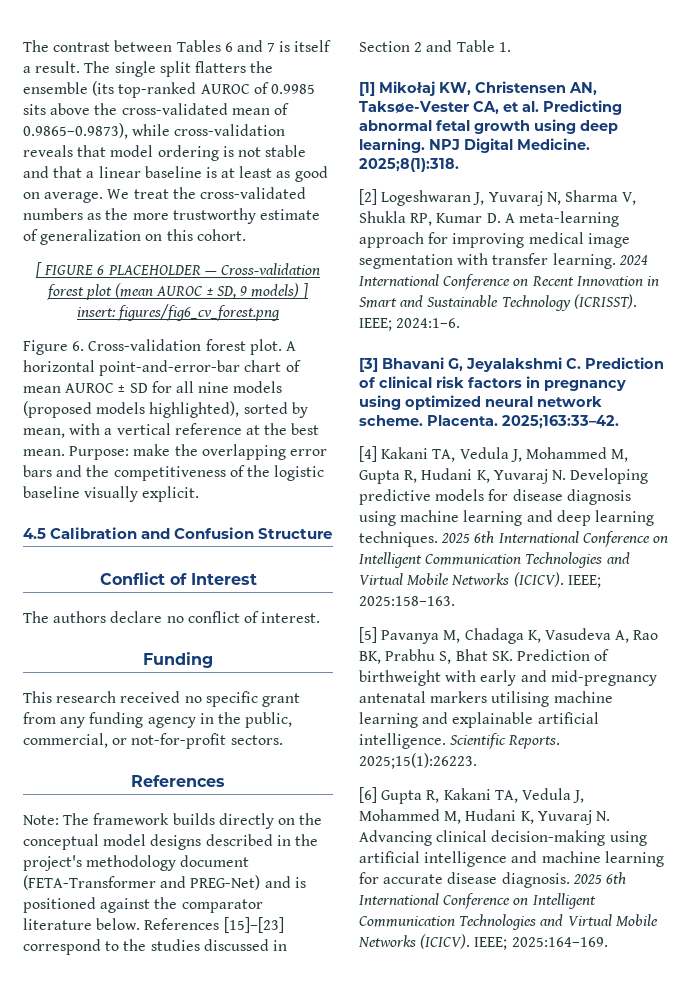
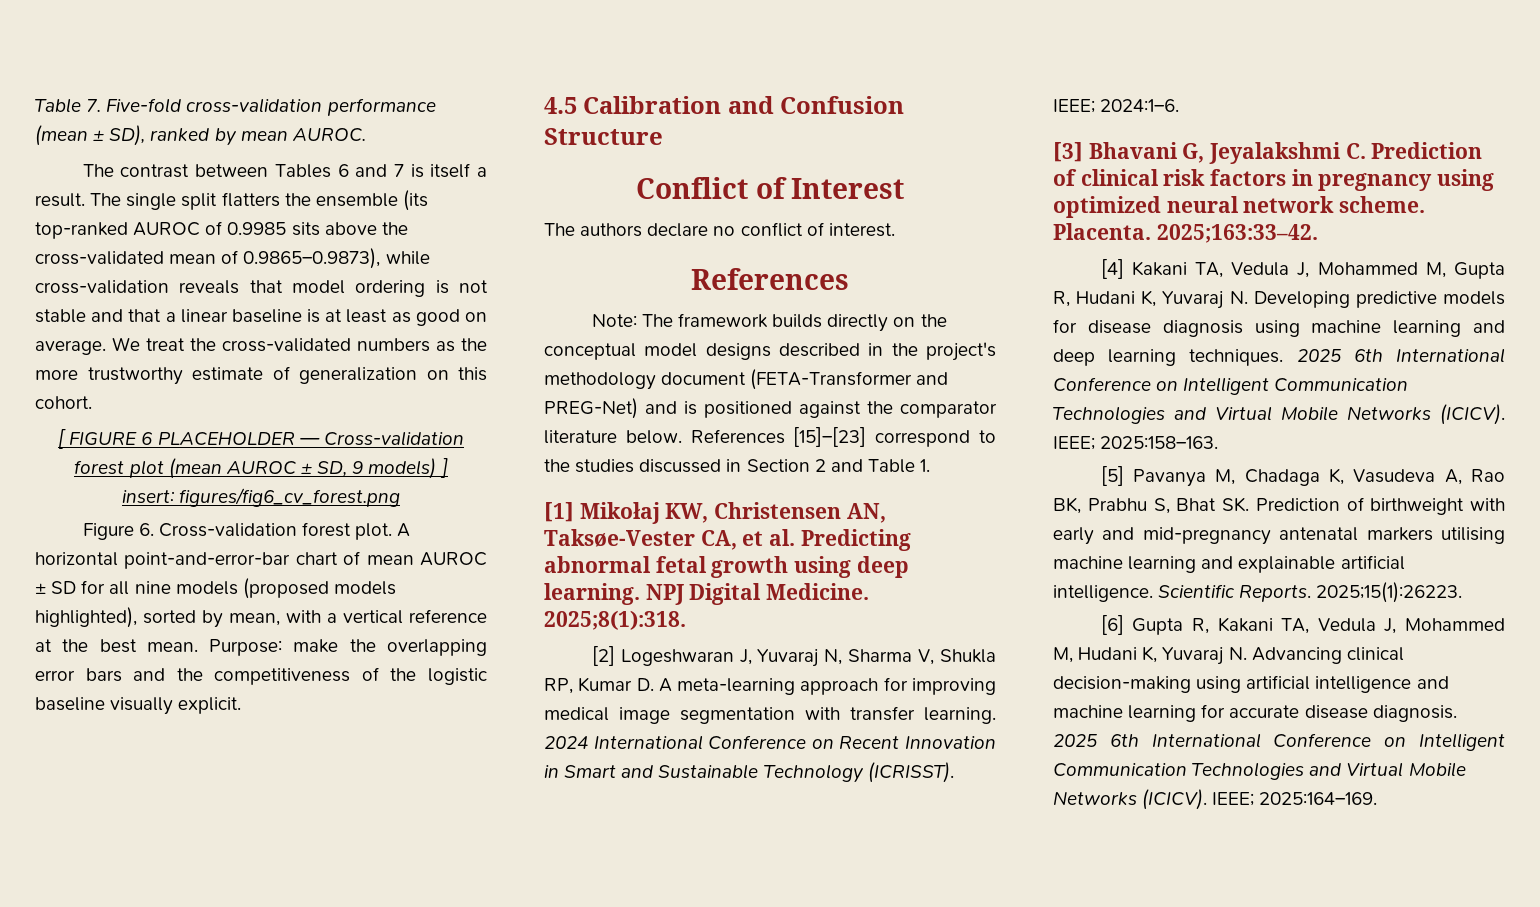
(23, 46) none -> [35,98,436,116] [35,125,366,146] Table 7. Five-fold cross-validation performance (mean ± SD), ranked by mean AUROC. //
[143,652,213,668] [23,691,300,707] [23,712,293,728] [23,733,283,749] // Funding // This research received no specific grant from any funding agency in the public, commercial, or not-for-profit sectors. -> (895, 230) none

